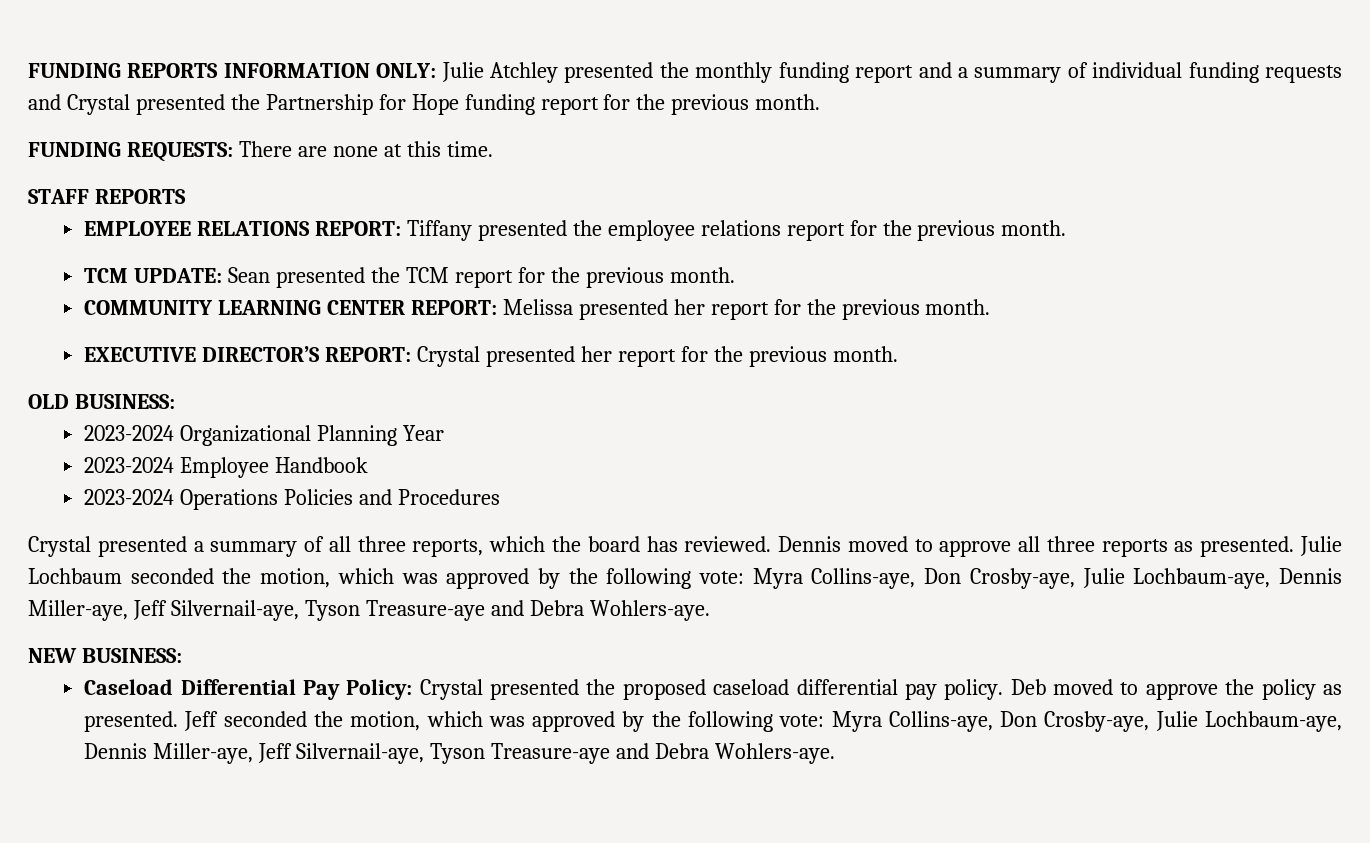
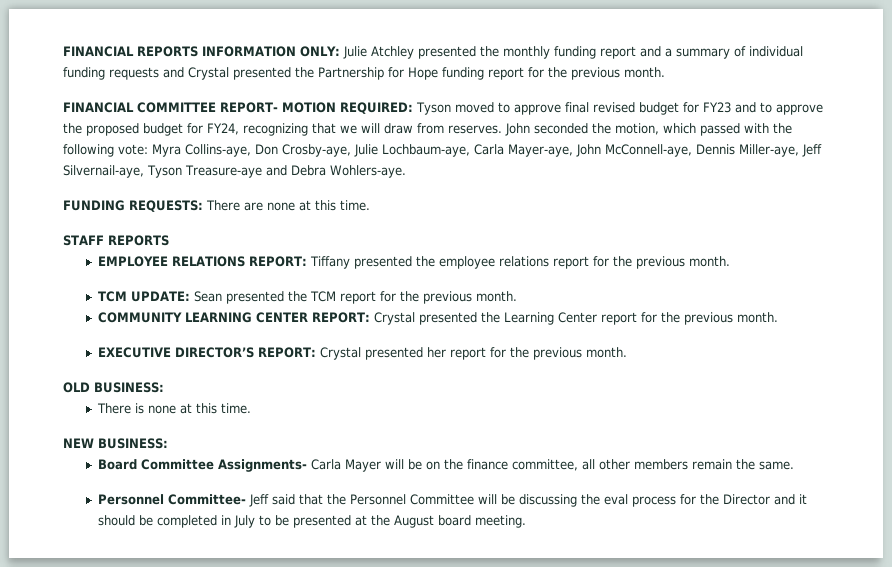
[28,63,121,78] FUNDING -> [63,46,134,57] FINANCIAL
(821, 102) none -> [63,102,823,115] [63,123,792,136] [63,144,822,157] [63,165,406,178] // FINANCIAL COMMITTEE REPORT- MOTION REQUIRED: Tyson moved to approve final revised budget for FY23 and to approve the proposed budget for FY24, recognizing that we will draw from reserves. John seconded the motion, which passed with the following vote: Myra Collins-aye, Don Crosby-aye, Julie Lochbaum-aye, Carla Mayer-aye, John McConnell-aye, Dennis Miller-aye, Jeff Silvernail-aye, Tyson Treasure-aye and Debra Wohlers-aye.
[502,299,705,320] Melissa presented her -> [373,312,597,325] Crystal presented the Learning Center
[84,425,444,446] [84,457,369,478] [84,489,500,510] [28,536,1342,557] [28,568,1343,589] [28,600,710,621] [28,648,182,663] [84,679,1342,700] [84,711,1342,732] [84,743,835,764] 2023-2024 Organizational Planning Year // 2023-2024 Employee Handbook // 2023-2024 Operations Policies and Procedures // Crystal presented a summary of all three reports, which the board has reviewed. Dennis moved to approve all three reports as presented. Julie Lochbaum seconded the motion, which was approved by the following vote: Myra Collins-aye, Don Crosby-aye, Julie Lochbaum-aye, Dennis Miller-aye, Jeff Silvernail-aye, Tyson Treasure-aye and Debra Wohlers-aye. // NEW BUSINESS: // Caseload Differential Pay Policy: Crystal presented the proposed caseload differential pay policy. Deb moved to approve the policy as presented. Jeff seconded the motion, which was approved by the following vote: Myra Collins-aye, Don Crosby-aye, Julie Lochbaum-aye, Dennis Miller-aye, Jeff Silvernail-aye, Tyson Treasure-aye and Debra Wohlers-aye. -> [96,403,251,414] [63,438,168,449] [97,459,794,472] [97,494,807,507] [97,515,526,528] There is none at this time. // NEW BUSINESS: // Board Committee Assignments- Carla Mayer will be on the finance committee, all other members remain the same. // Personnel Committee- Jeff said that the Personnel Committee will be discussing the eval process for the Director and it should be completed in July to be presented at the August board meeting.

